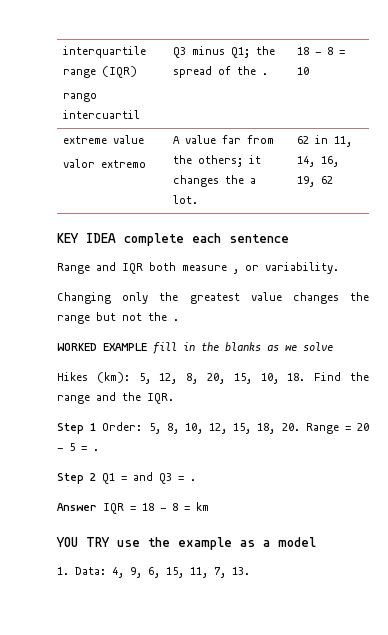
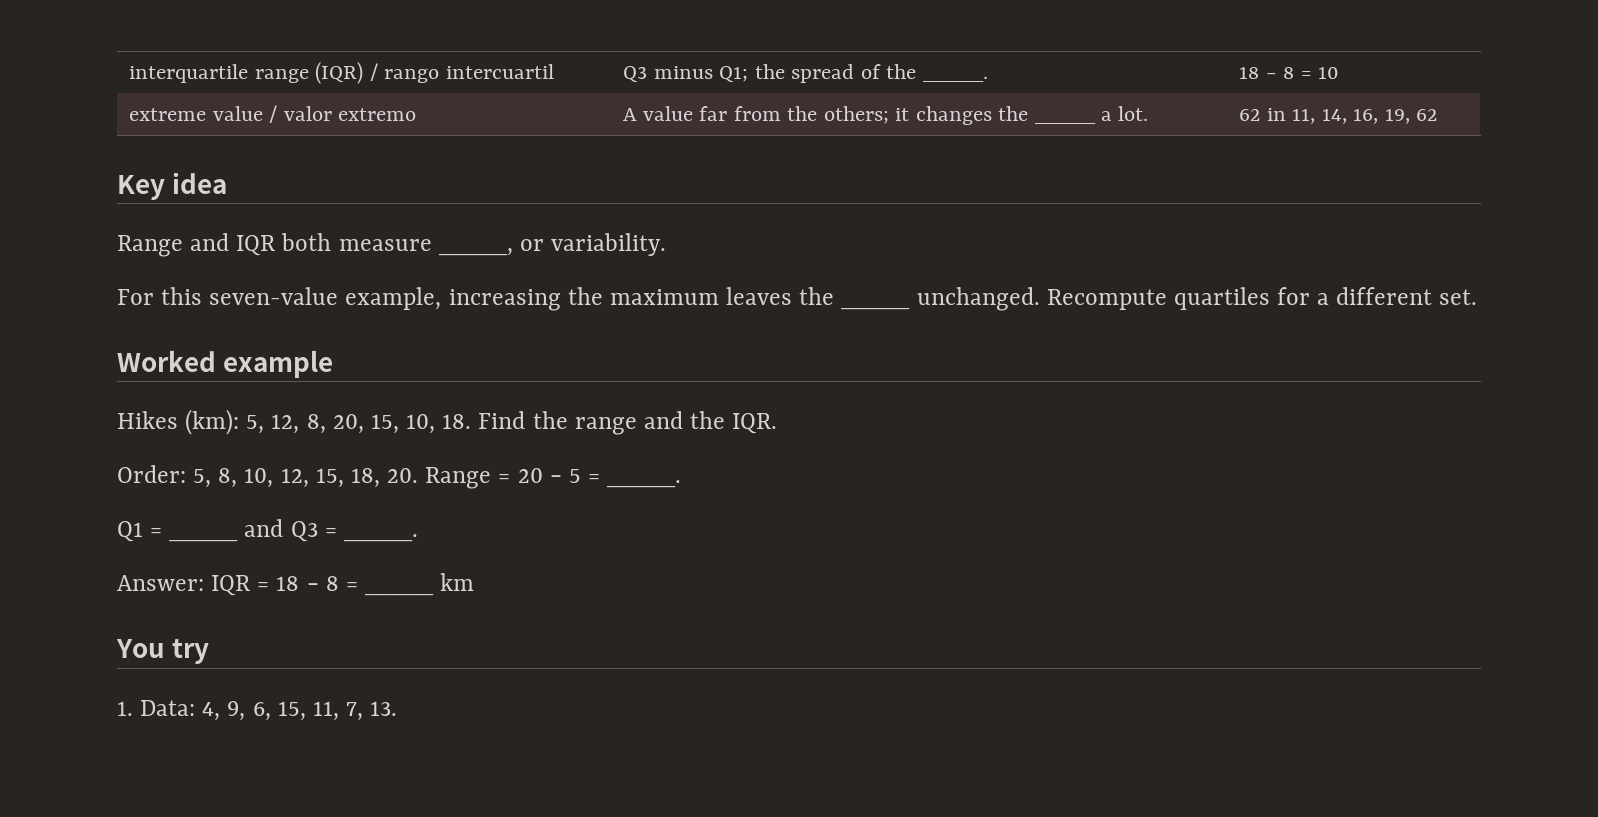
(138, 72) // -> [369,63,378,81] /
[262,73,269,75] . -> [922,76,988,82] ____.
(145, 139) // -> [269,105,278,123] /
(245, 179) none -> [1034,121,1096,124] ____
[57,233,289,246] KEY IDEA complete each sentence -> [117,172,228,200] Key idea
[233,269,239,274] , -> [438,248,513,256] ____,
[57,292,369,304] [57,312,179,324] [57,342,333,354] Changing only the greatest value changes the range but not the . // WORKED EXAMPLE fill in the blanks as we solve -> [117,287,835,311] [841,287,1478,311] [117,350,334,378] For this seven-value example, increasing the maximum leaves the ____ unchanged. Recompute quartiles for a different set. // Worked example
[57,423,97,434] Step 1 -> (778, 423) none
[93,449,99,451] [57,473,96,484] . // Step 2 -> [607,480,682,488] ____. //
(127, 478) none -> [169,537,239,542] ____
[190,479,196,481] [57,503,97,511] . // Answer -> [343,534,418,542] [117,575,204,591] ____. // Answer:
(190, 508) none -> [365,591,435,596] ____
[56,537,316,550] YOU TRY use the example as a model -> [116,639,210,664] You try

